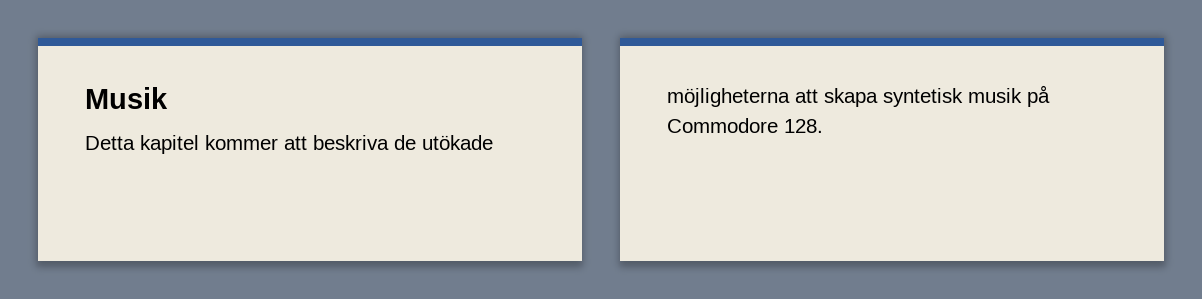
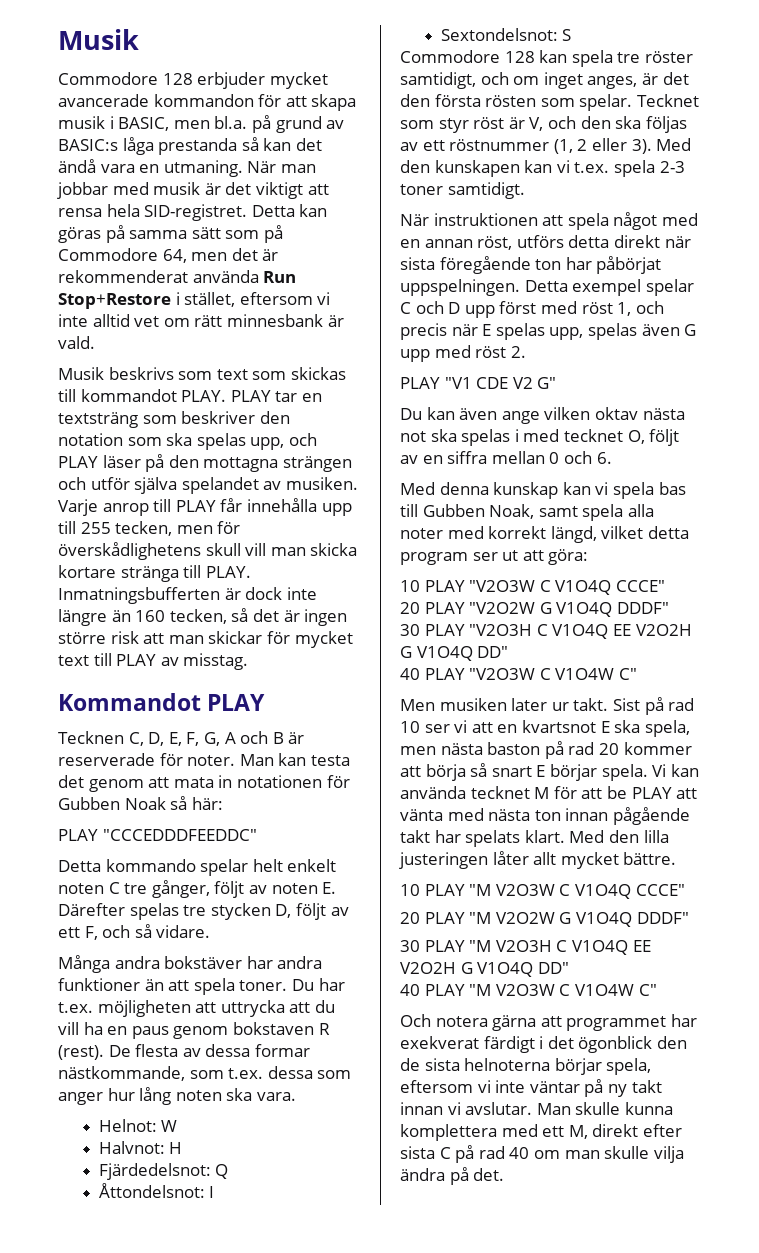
[85,135,493,154] [667,85,1050,107] [667,118,823,133] Detta kapitel kommer att beskriva de utökade möjligheterna att skapa syntetisk musik på Commodore 128. -> [58,72,328,89] [58,94,357,111] [58,115,345,133] [58,137,322,155] [58,159,316,177] [57,182,329,199] [58,204,328,221] [58,225,283,243] [58,248,279,263] [58,270,297,283] [58,292,331,309] [58,314,344,327] [58,336,95,349] [58,367,346,380] [58,389,322,402] [58,411,290,428] [58,433,317,450] [58,454,352,472] [58,477,358,494] [58,498,352,516] [58,521,241,536] [58,542,358,560] [58,565,251,582] [58,587,317,604] [58,608,348,626] [58,631,353,648] [58,653,249,670] [58,693,266,711] [58,731,305,746] [58,753,350,766] [58,775,350,792] [58,796,223,810] [58,829,257,841] [58,859,337,876] [58,880,337,898] [58,903,349,920] [58,924,211,940] [58,955,323,973] [58,978,345,995] [58,1000,335,1017] [58,1022,330,1039] [58,1044,310,1060] [58,1066,352,1081] [58,1087,296,1105] [98,1119,178,1132] [98,1141,183,1154] [98,1163,229,1180] [98,1183,215,1198] [440,28,572,41] [400,50,693,67] [400,72,689,89] [400,94,699,111] [400,116,687,133] [400,138,692,154] [400,160,685,177] [400,182,525,199] [400,212,698,230] [400,235,691,250] [400,256,662,274] [400,279,694,296] [400,301,664,318] [400,323,697,340] [400,345,526,362] [400,377,557,389] [400,407,685,424] [400,429,680,446] [400,451,612,464] [400,482,686,499] [400,504,654,521] [400,526,689,543] [400,549,589,565] [400,580,665,595] [400,602,669,617] [400,624,692,639] [400,646,509,661] [400,668,637,680] [400,697,695,715] [400,720,690,737] [400,741,692,759] [400,763,699,781] [400,786,698,799] [400,807,690,825] [400,830,669,847] [399,851,677,869] [400,884,685,899] [400,912,689,927] [400,940,651,955] [400,962,569,977] [400,984,657,996] [400,1014,697,1031] [400,1036,687,1053] [400,1058,652,1075] [400,1079,662,1097] [400,1102,673,1115] [400,1124,682,1141] [400,1145,684,1163] [400,1167,505,1185] Commodore 128 erbjuder mycket avancerade kommandon för att skapa musik i BASIC, men bl.a. på grund av BASIC:s låga prestanda så kan det ändå vara en utmaning. När man jobbar med musik är det viktigt att rensa hela SID-registret. Detta kan göras på samma sätt som på Commodore 64, men det är rekommenderat använda Run Stop+Restore i stället, eftersom vi inte alltid vet om rätt minnesbank är vald. // Musik beskrivs som text som skickas till kommandot PLAY. PLAY tar en textsträng som beskriver den notation som ska spelas upp, och PLAY läser på den mottagna strängen och utför själva spelandet av musiken. Varje anrop till PLAY får innehålla upp till 255 tecken, men för överskådlighetens skull vill man skicka kortare stränga till PLAY. Inmatningsbufferten är dock inte längre än 160 tecken, så det är ingen större risk att man skickar för mycket text till PLAY av misstag. // Kommandot PLAY // Tecknen C, D, E, F, G, A och B är reserverade för noter. Man kan testa det genom att mata in notationen för Gubben Noak så här: // PLAY "CCCEDDDFEEDDC" // Detta kommando spelar helt enkelt noten C tre gånger, följt av noten E. Därefter spelas tre stycken D, följt av ett F, och så vidare. // Många andra bokstäver har andra funktioner än att spela toner. Du har t.ex. möjligheten att uttrycka att du vill ha en paus genom bokstaven R (rest). De flesta av dessa formar nästkommande, som t.ex. dessa som anger hur lång noten ska vara. // Helnot: W // Halvnot: H // Fjärdedelsnot: Q // Åttondelsnot: I // Sextondelsnot: S // Commodore 128 kan spela tre röster samtidigt, och om inget anges, är det den första rösten som spelar. Tecknet som styr röst är V, och den ska följas av ett röstnummer (1, 2 eller 3). Med den kunskapen kan vi t.ex. spela 2-3 toner samtidigt. // När instruktionen att spela något med en annan röst, utförs detta direkt när sista föregående ton har påbörjat uppspelningen. Detta exempel spelar C och D upp först med röst 1, och precis när E spelas upp, spelas även G upp med röst 2. // PLAY "V1 CDE V2 G" // Du kan även ange vilken oktav nästa not ska spelas i med tecknet O, följt av en siffra mellan 0 och 6. // Med denna kunskap kan vi spela bas till Gubben Noak, samt spela alla noter med korrekt längd, vilket detta program ser ut att göra: // 10 PLAY "V2O3W C V1O4Q CCCE" // 20 PLAY "V2O2W G V1O4Q DDDF" // 30 PLAY "V2O3H C V1O4Q EE V2O2H G V1O4Q DD" // 40 PLAY "V2O3W C V1O4W C" // Men musiken later ur takt. Sist på rad 10 ser vi att en kvartsnot E ska spela, men nästa baston på rad 20 kommer att börja så snart E börjar spela. Vi kan använda tecknet M för att be PLAY att vänta med nästa ton innan pågående takt har spelats klart. Med den lilla justeringen låter allt mycket bättre. // 10 PLAY "M V2O3W C V1O4Q CCCE" // 20 PLAY "M V2O2W G V1O4Q DDDF" // 30 PLAY "M V2O3H C V1O4Q EE V2O2H G V1O4Q DD" // 40 PLAY "M V2O3W C V1O4W C" // Och notera gärna att programmet har exekverat färdigt i det ögonblick den de sista helnoterna börjar spela, eftersom vi inte väntar på ny takt innan vi avslutar. Man skulle kunna komplettera med ett M, direkt efter sista C på rad 40 om man skulle vilja ändra på det.

